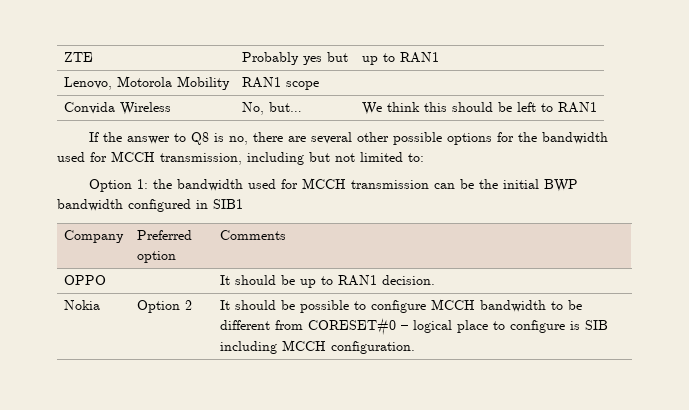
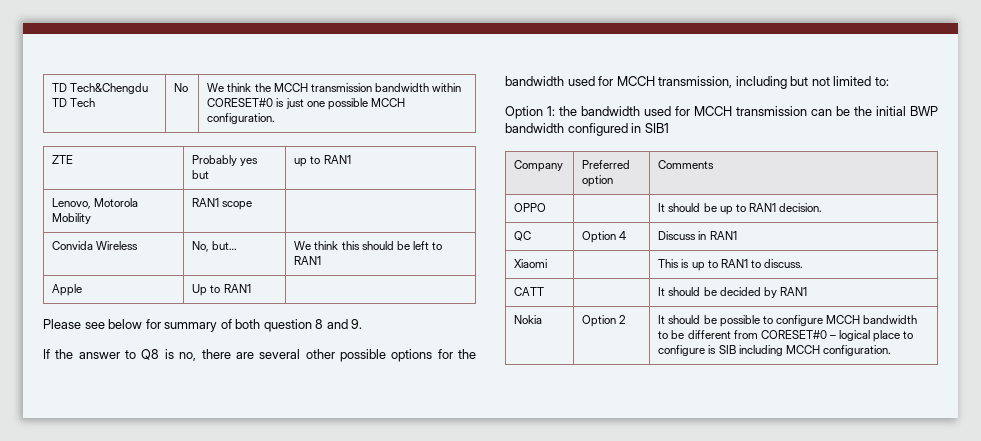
(63, 57) none -> [52,83,149,94] [52,98,96,107] [174,83,189,92] [207,83,461,92] [207,98,405,110] [207,113,276,124] TD Tech&Chengdu TD Tech | No | We think the MCCH transmission bandwidth within CORESET#0 is just one possible MCCH configuration. //
(597, 107) none -> [52,284,83,296] [192,284,251,296] [43,319,363,332] // Apple | Up to RAN1 | // Please see below for summary of both question 8 and 9.
(435, 280) none -> [514,231,532,241] [582,231,627,243] [658,231,737,240] [514,259,548,268] [658,259,803,271] [514,287,545,296] [658,287,807,298] // QC | Option 4 | Discuss in RAN1 // Xiaomi | | This is up to RAN1 to discuss. // CATT | | It should be decided by RAN1

